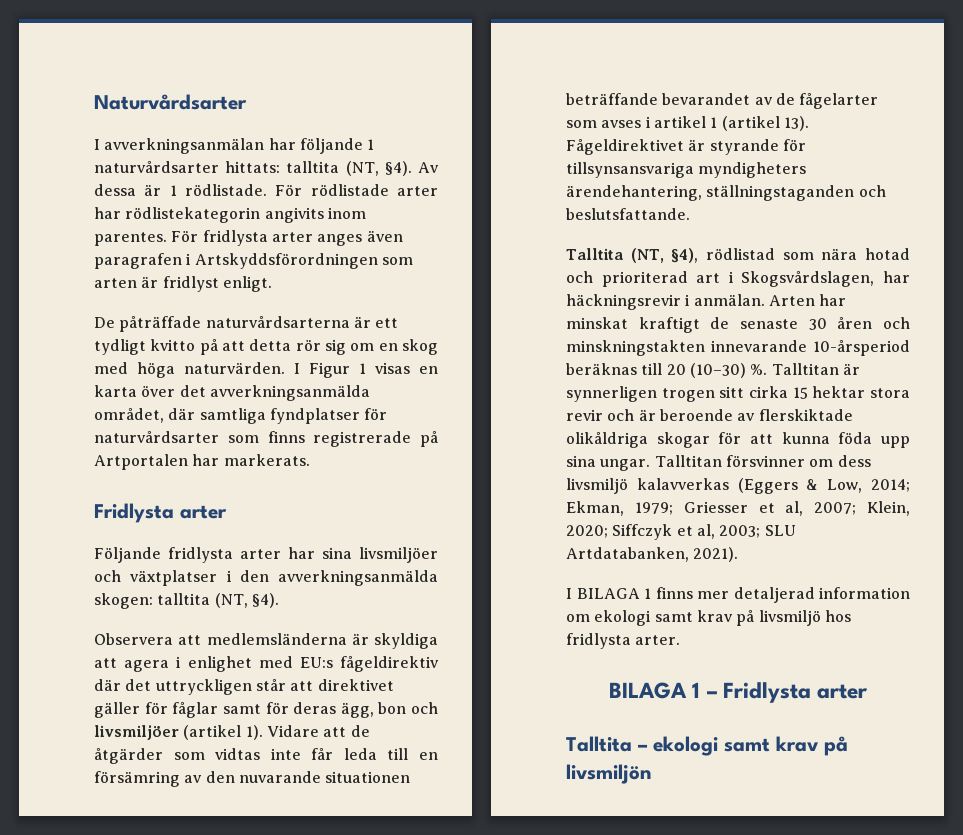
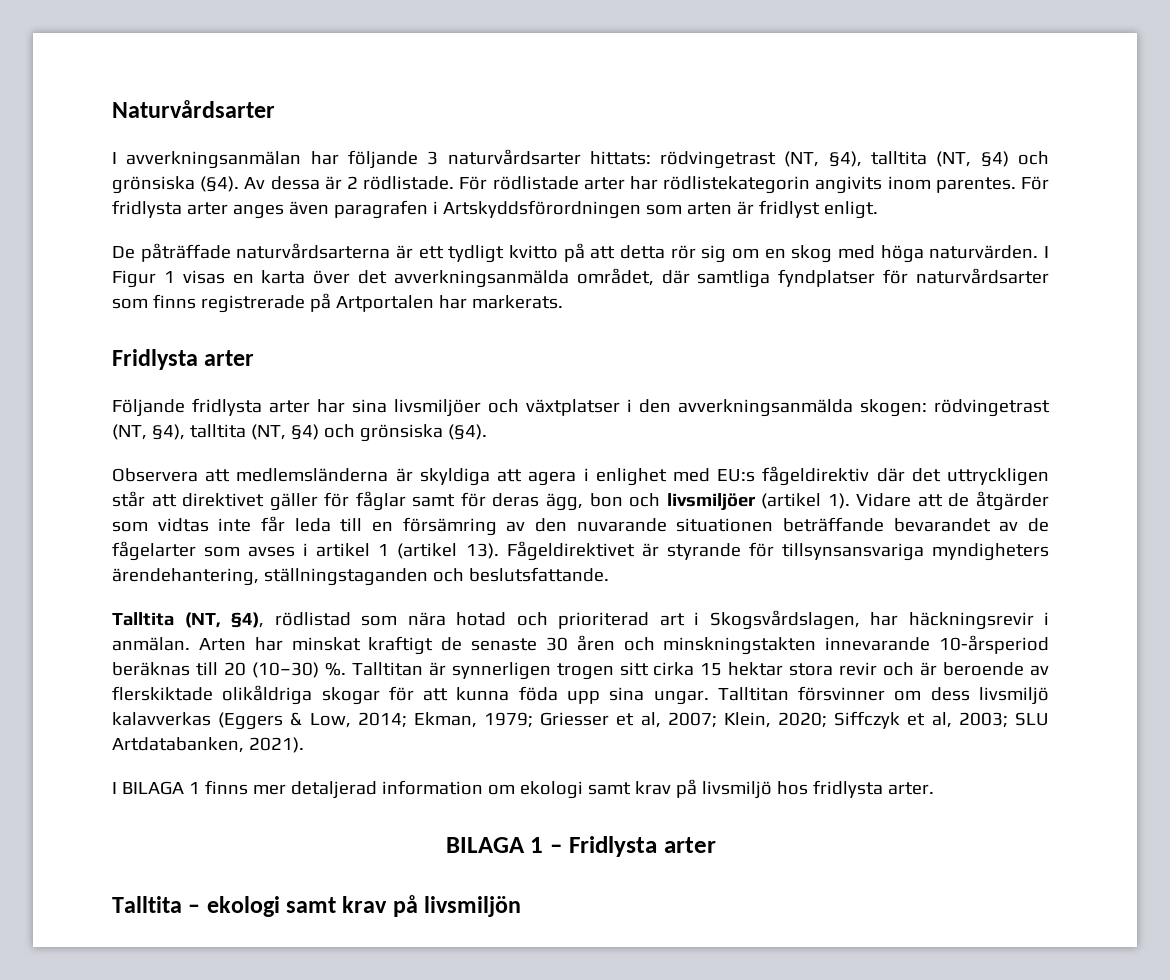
[367,139,375,150] 1 -> [427,151,439,165] 3
[286,161,412,176] talltita (NT, §4). -> [660,151,1049,169] [112,176,240,194] rödvingetrast (NT, §4), talltita (NT, §4) och grönsiska (§4).
[169,185,177,196] 1 -> [347,176,358,189] 2
[157,593,279,608] talltita (NT, §4). -> [934,399,1050,417] [112,424,487,442] rödvingetrast (NT, §4), talltita (NT, §4) och grönsiska (§4).

